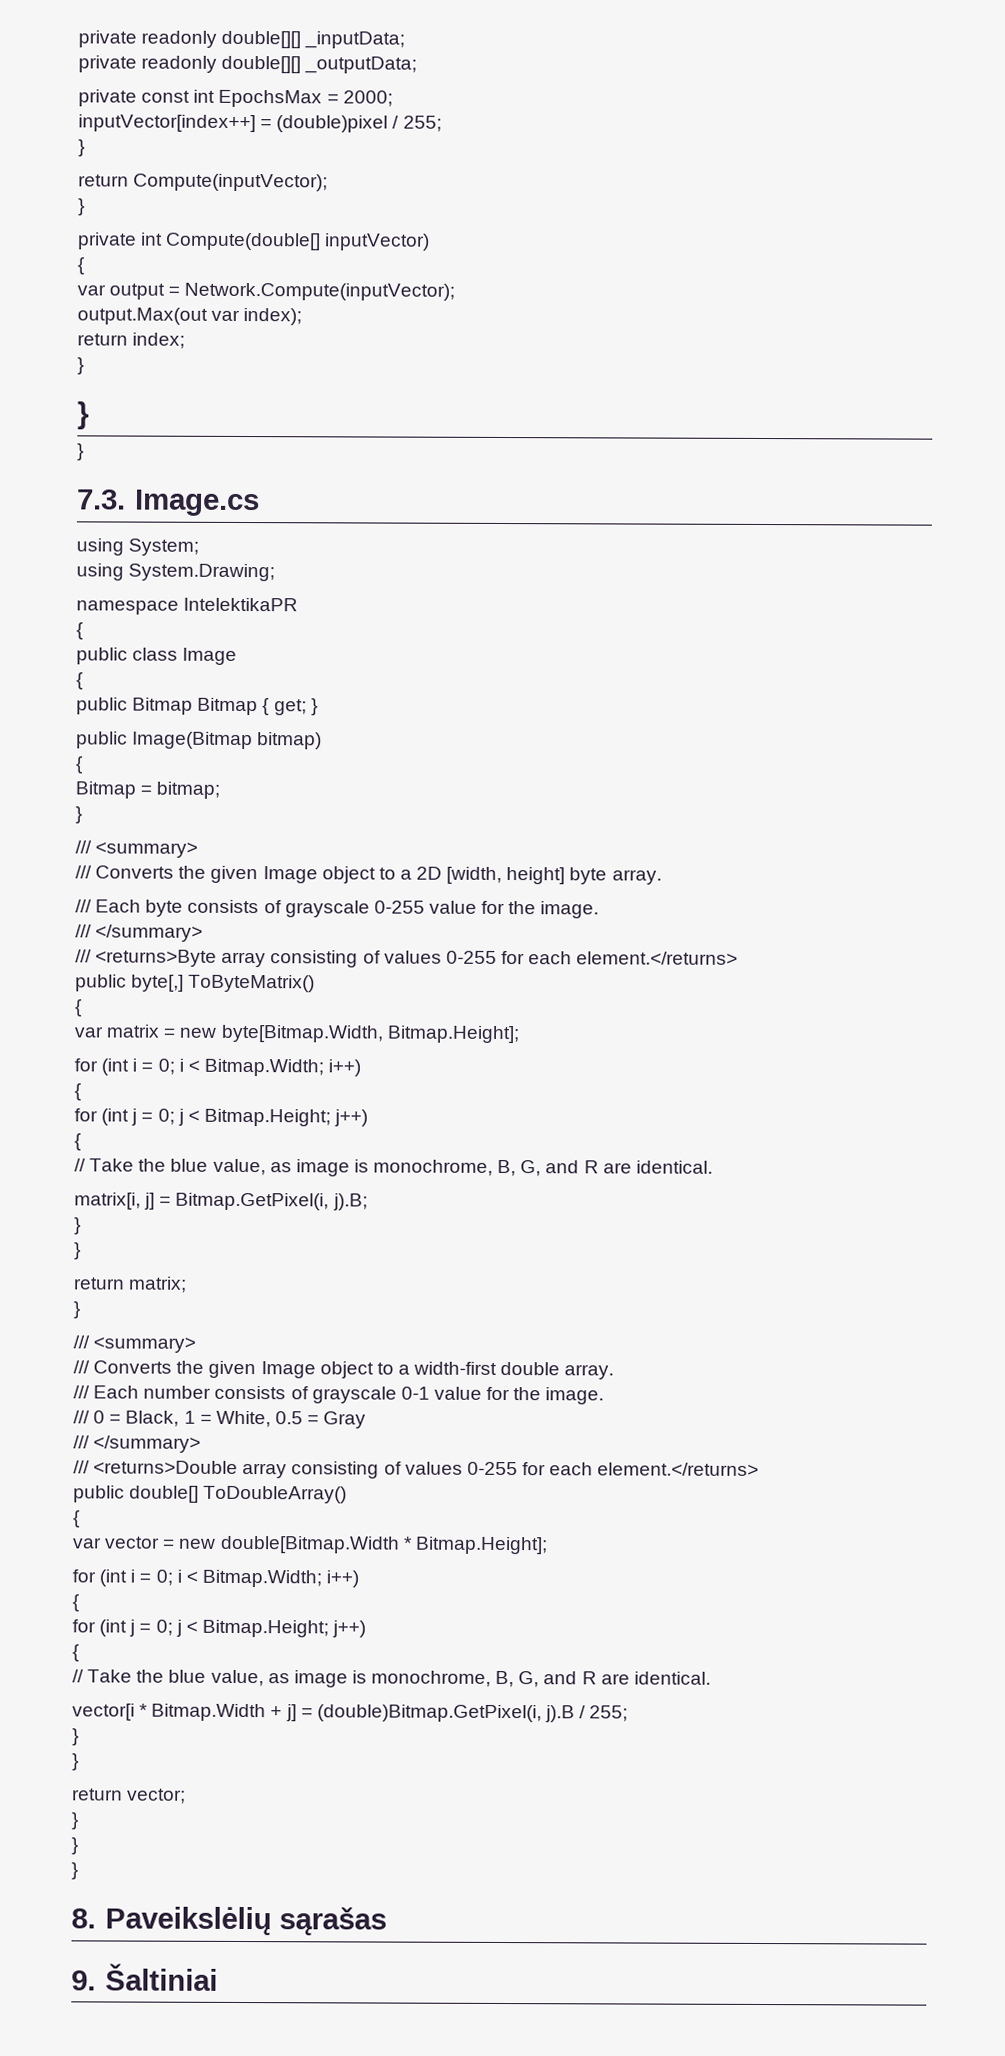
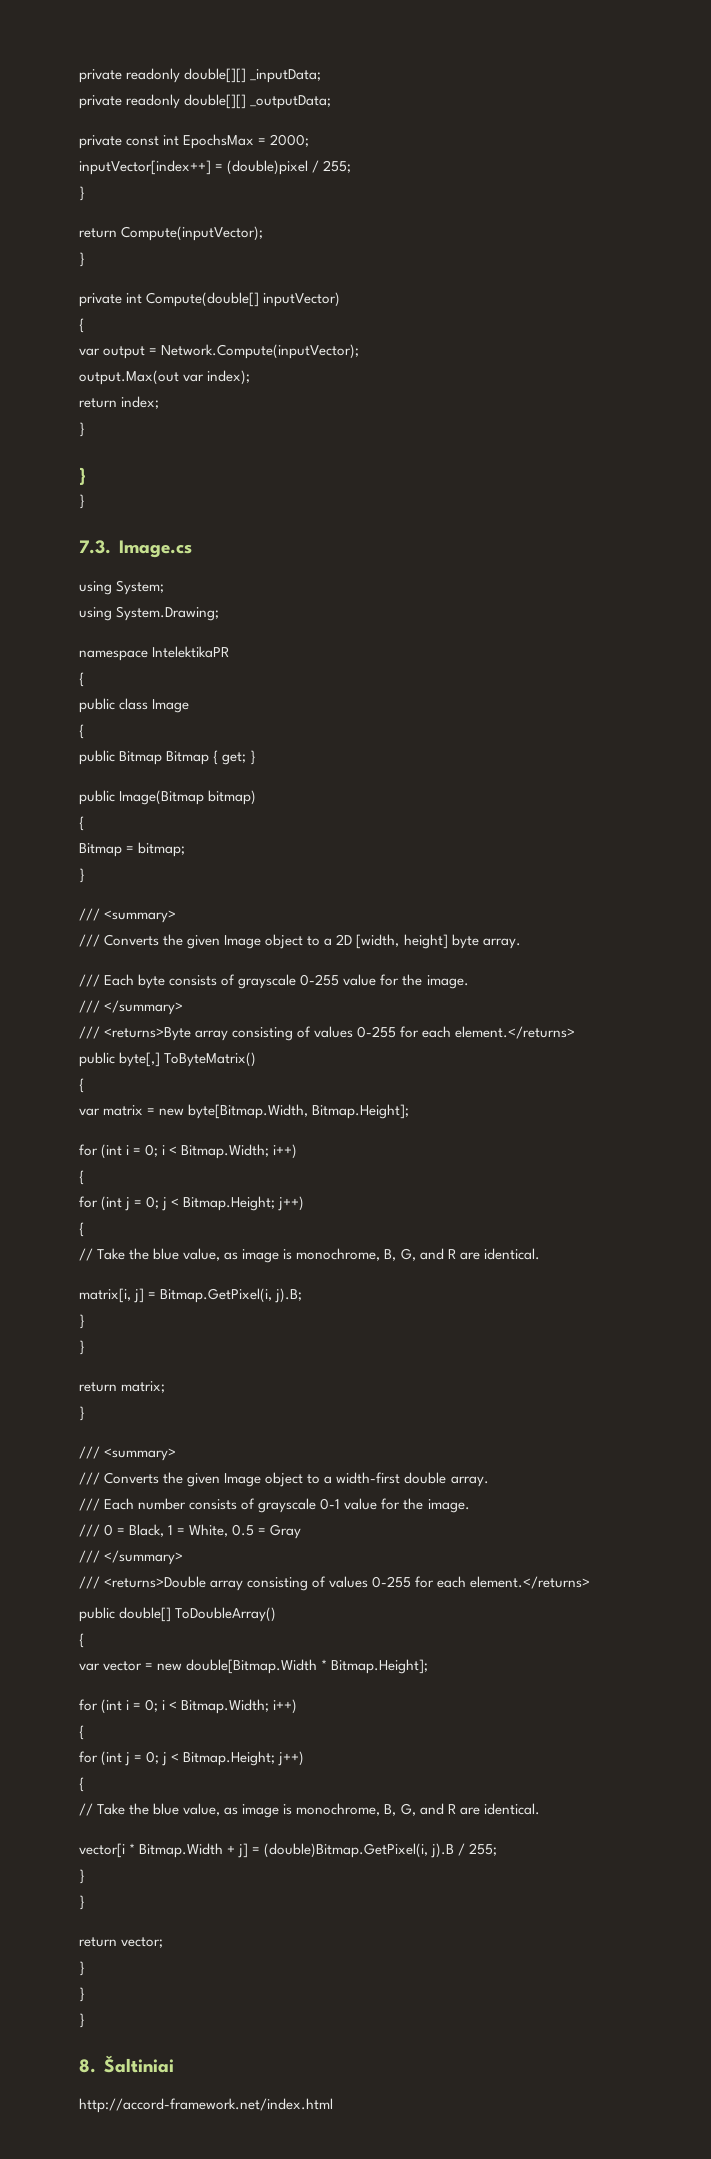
[104,1906,387,1936] [71,1963,218,1991] Paveikslėlių sąrašas // 9. Šaltiniai -> [103,2055,174,2073] [79,2098,333,2113] Šaltiniai // http://accord-framework.net/index.html

